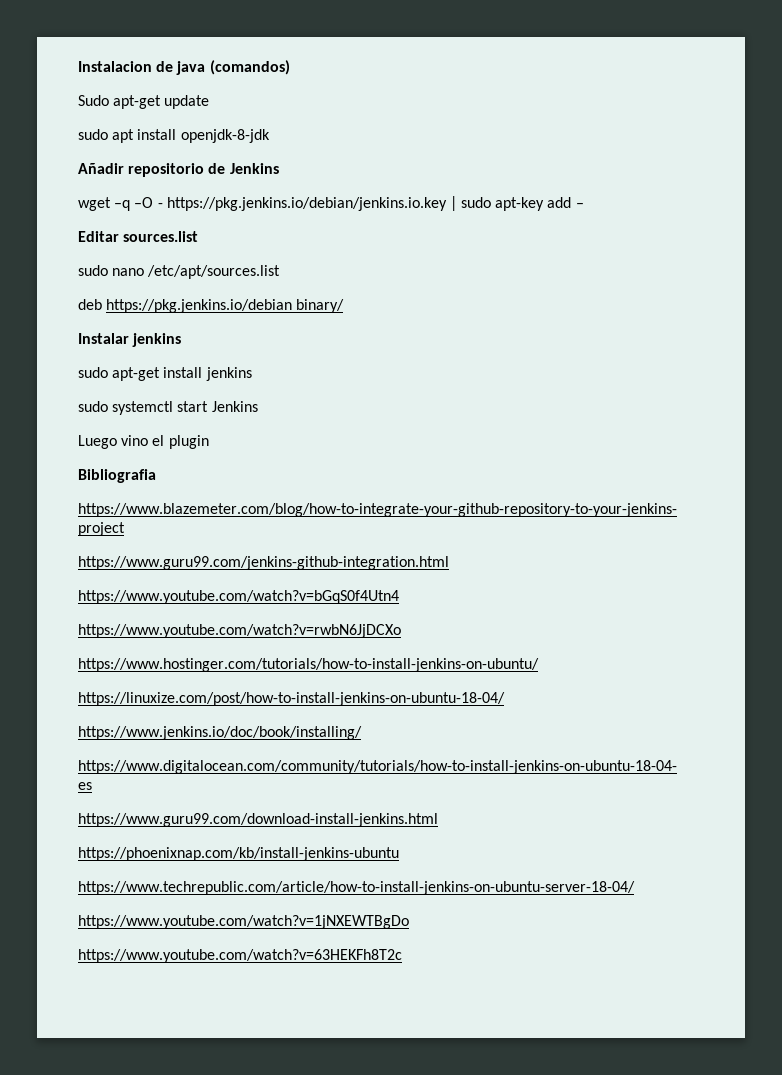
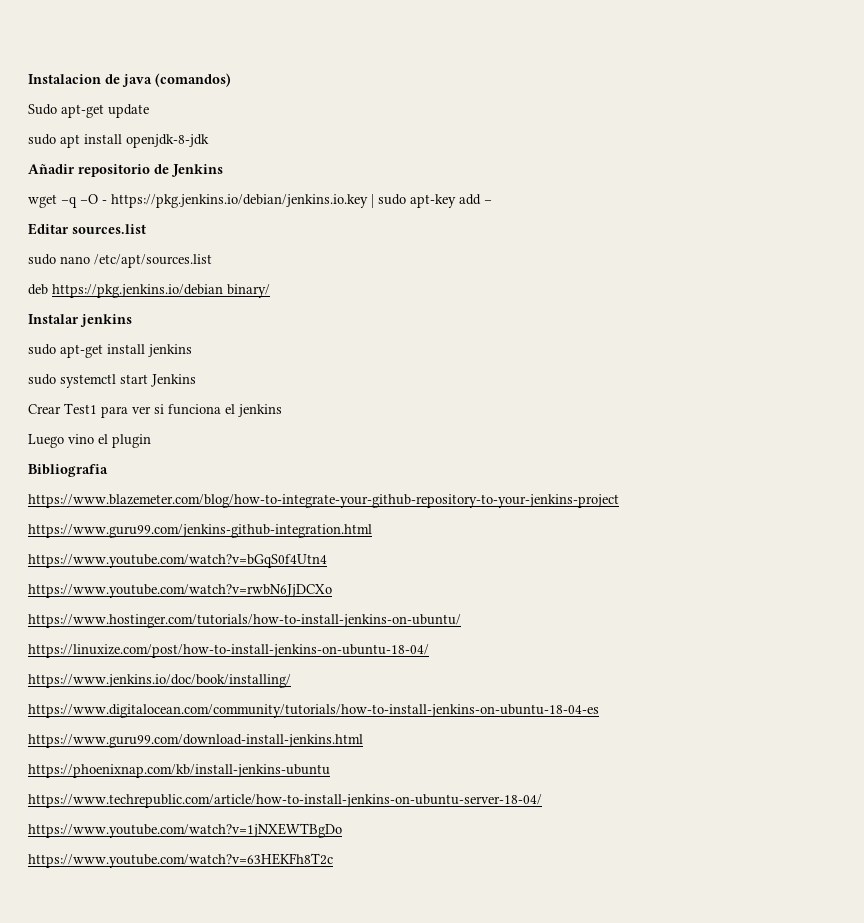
(258, 406) none -> [28,403,282,418] // Crear Test1 para ver si funciona el jenkins

